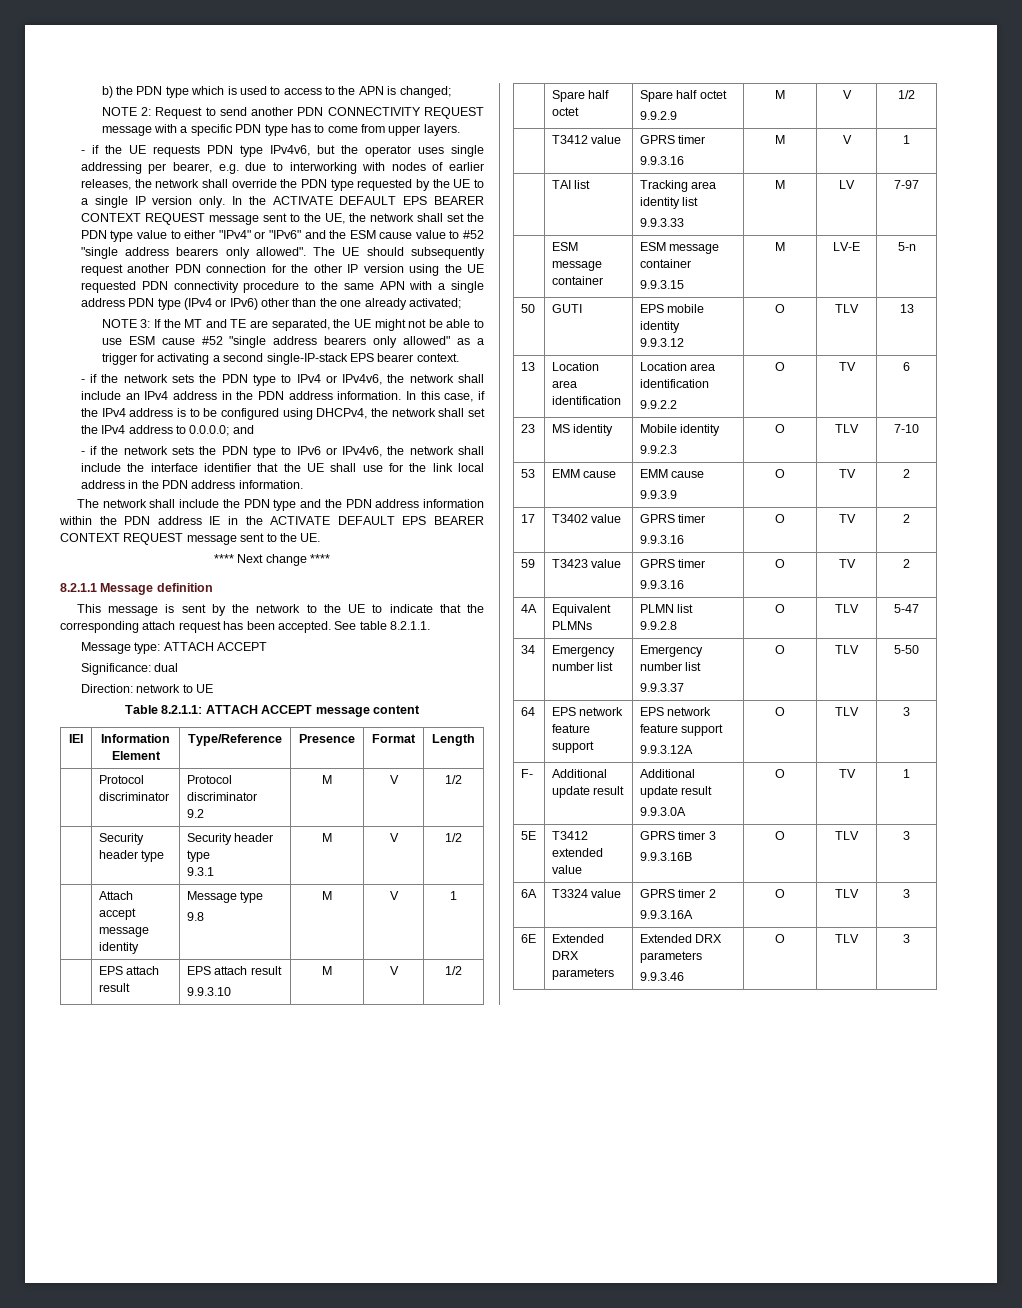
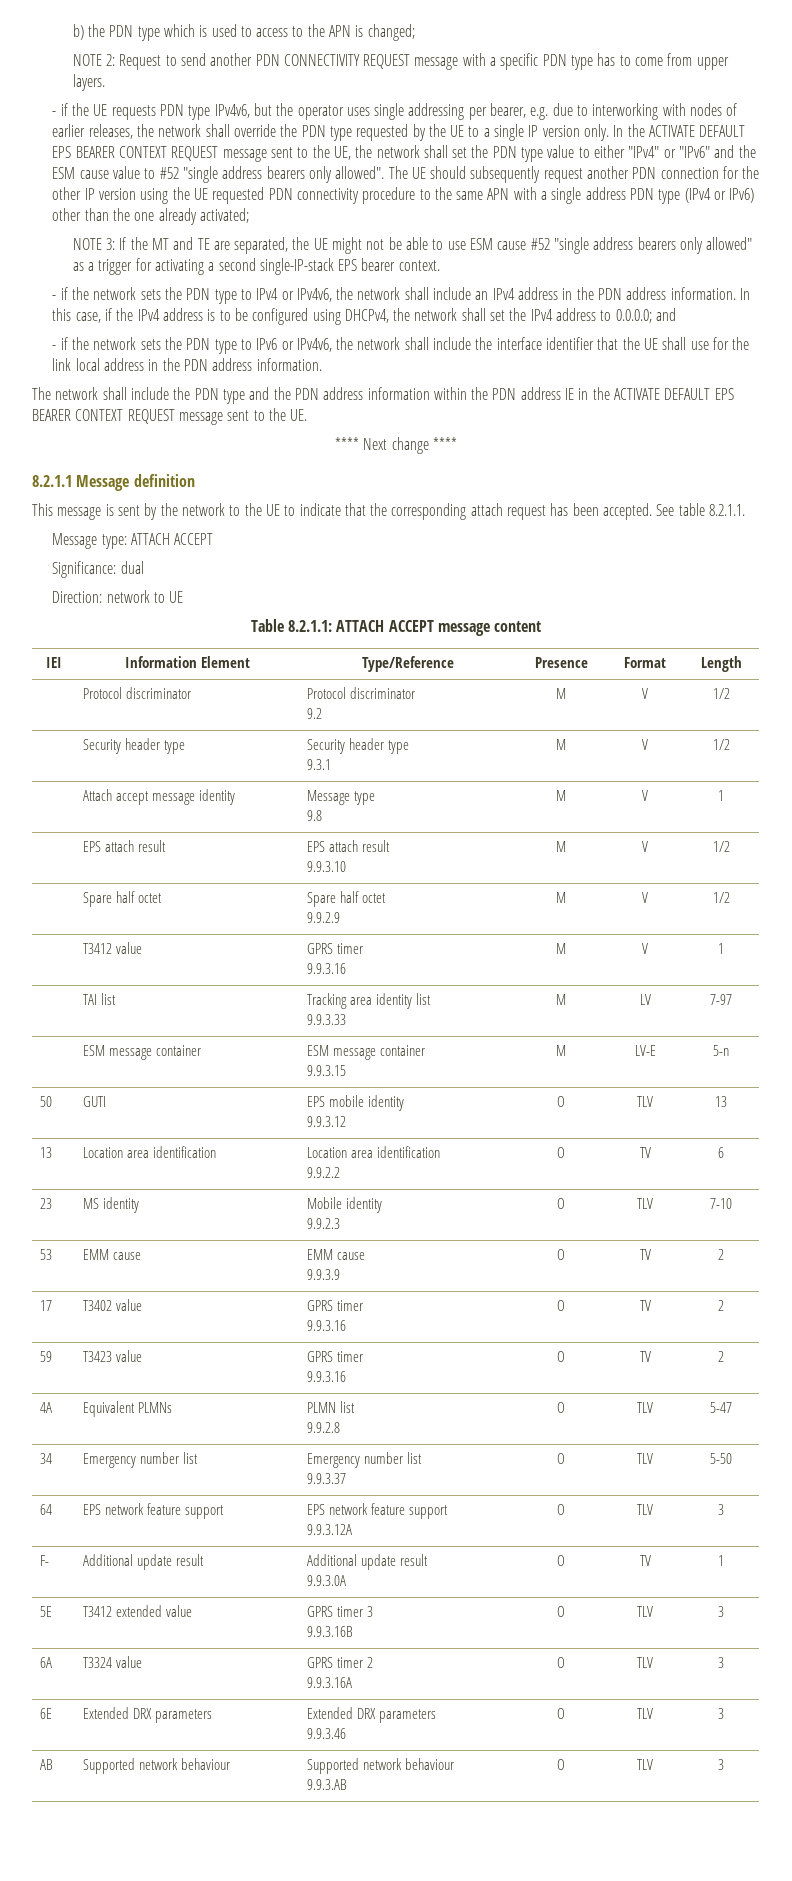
(910, 938) none -> [40,1759,54,1770] [83,1758,230,1774] [307,1758,454,1774] [307,1779,348,1790] [557,1759,565,1770] [637,1759,653,1770] [718,1759,724,1770] // AB | Supported network behaviour | Supported network behaviour // 9.9.3.AB | O | TLV | 3

